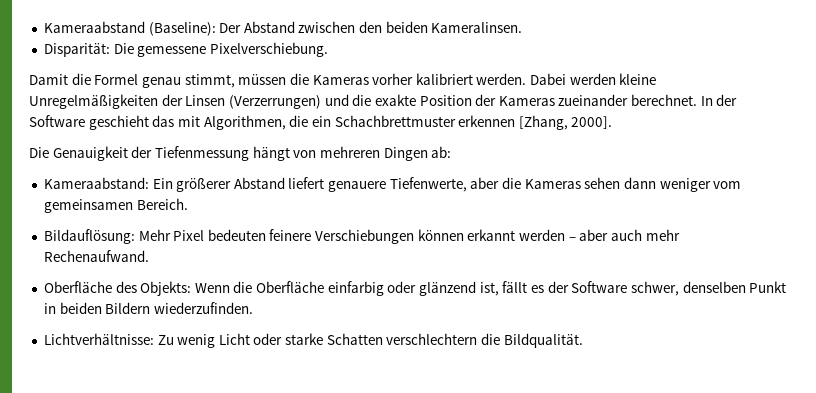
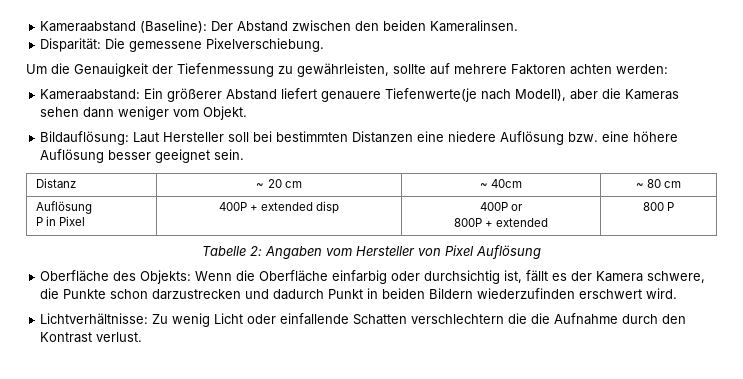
[29,73,657,88] [29,94,738,109] [29,115,613,130] [29,146,452,161] Damit die Formel genau stimmt, müssen die Kameras vorher kalibriert werden. Dabei werden kleine Unregelmäßigkeiten der Linsen (Verzerrungen) und die exakte Position der Kameras zueinander berechnet. In der Software geschieht das mit Algorithmen, die ein Schachbrettmuster erkennen [Zhang, 2000]. // Die Genauigkeit der Tiefenmessung hängt von mehreren Dingen ab: -> [26,63,668,77] Um die Genauigkeit der Tiefenmessung zu gewährleisten, sollte auf mehrere Faktoren achten werden:
[389,177,467,192] Tiefenwerte, -> [385,88,567,102] Tiefenwerte(je nach Modell),
[43,198,188,213] gemeinsamen Bereich. -> [203,106,248,120] Objekt.
[138,229,680,244] [43,250,149,262] Mehr Pixel bedeuten feinere Verschiebungen können erkannt werden – aber auch mehr Rechenaufwand. -> [133,131,679,145] [40,149,245,163] [36,178,77,188] [256,179,302,188] [479,179,523,188] [635,179,682,188] [36,201,93,214] [36,216,86,226] [218,201,340,214] [479,202,524,211] [453,218,549,227] [642,202,675,211] [202,245,541,259] Laut Hersteller soll bei bestimmten Distanzen eine niedere Auflösung bzw. eine höhere Auflösung besser geeignet sein. // Distanz | ~ 20 cm | ~ 40cm | ~ 80 cm // Auflösung // P in Pixel | 400P + extended disp | 400P or // 800P + extended | 800 P // Tabelle 2: Angaben vom Hersteller von Pixel Auflösung
[419,281,477,296] glänzend -> [424,270,501,284] durchsichtig
[571,281,746,296] Software schwer, denselben -> [596,271,706,283] [40,288,325,300] Kamera schwere, die Punkte schon darzustrecken und dadurch
[153,302,253,314] wiederzufinden. -> [477,288,678,299] wiederzufinden erschwert wird.
[285,333,324,345] starke -> [280,313,350,325] einfallende
[503,333,583,348] Bildqualität. -> [531,313,687,325] [40,332,143,343] die Aufnahme durch den Kontrast verlust.

